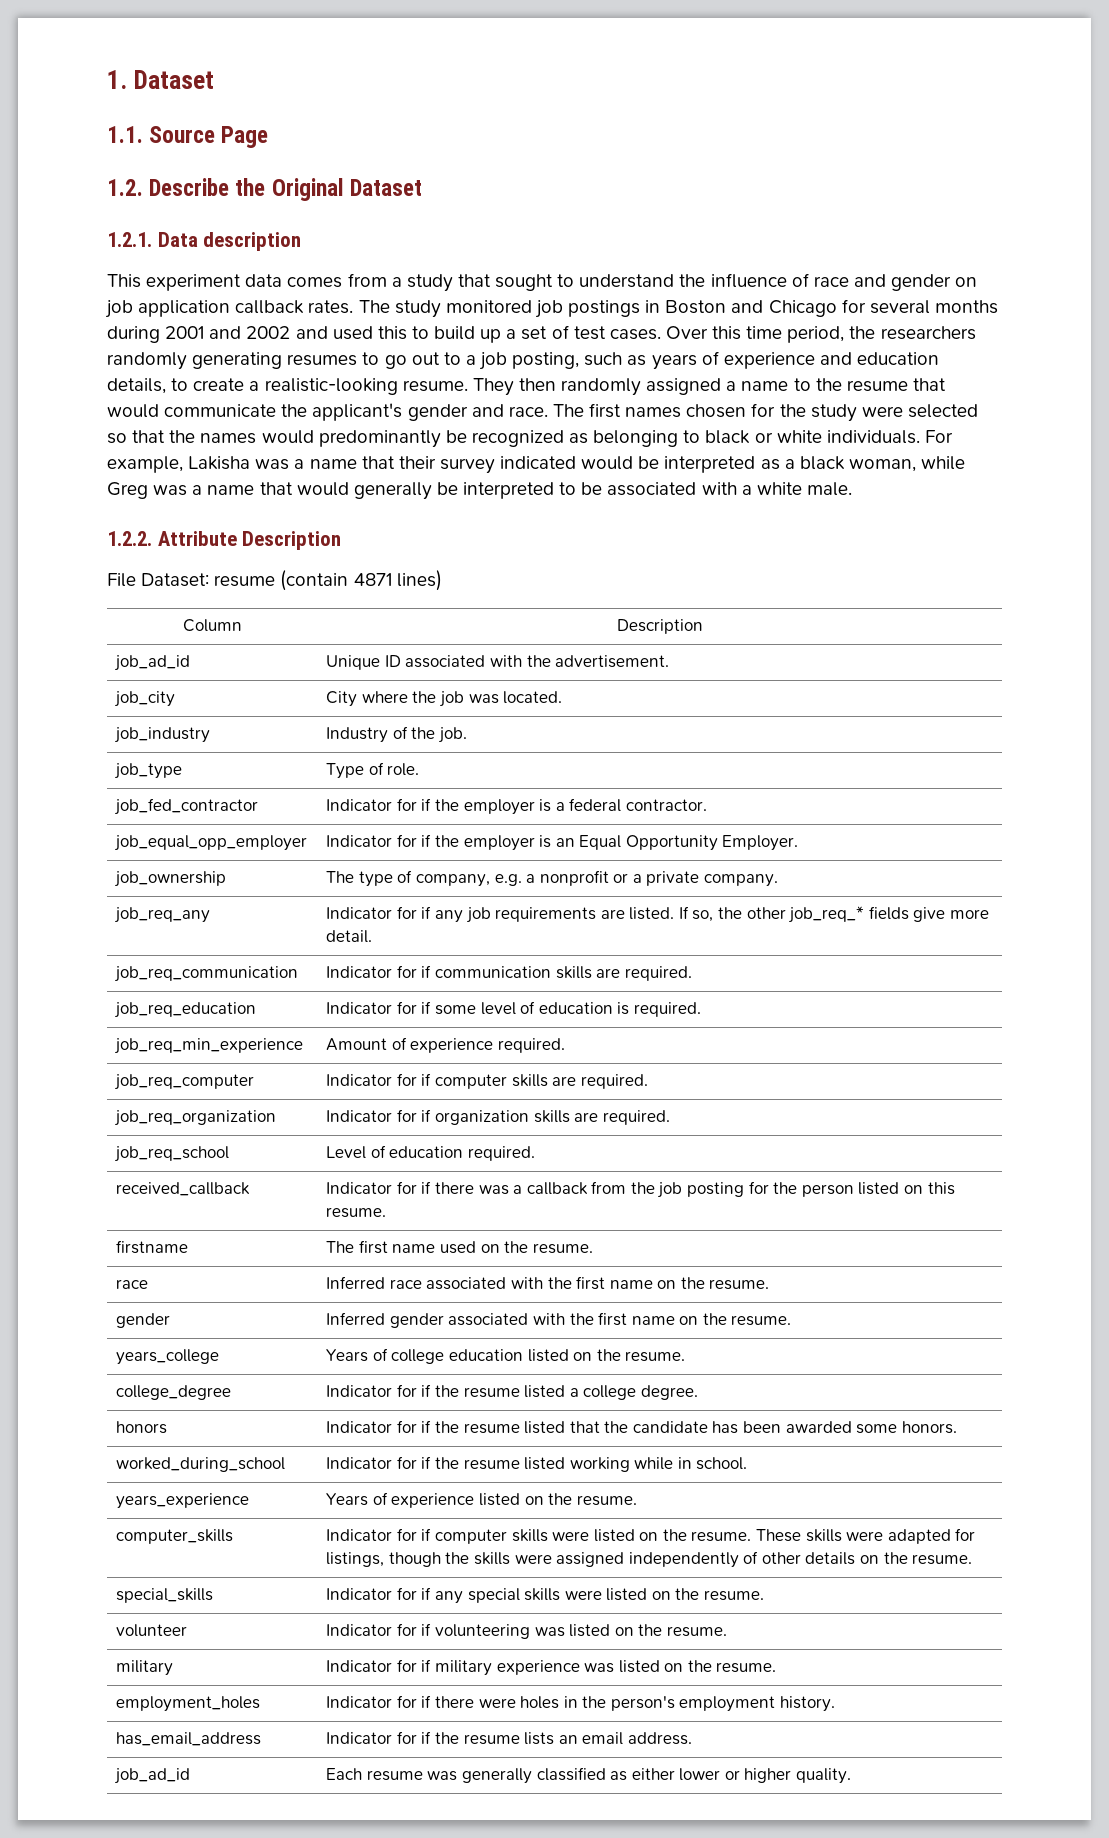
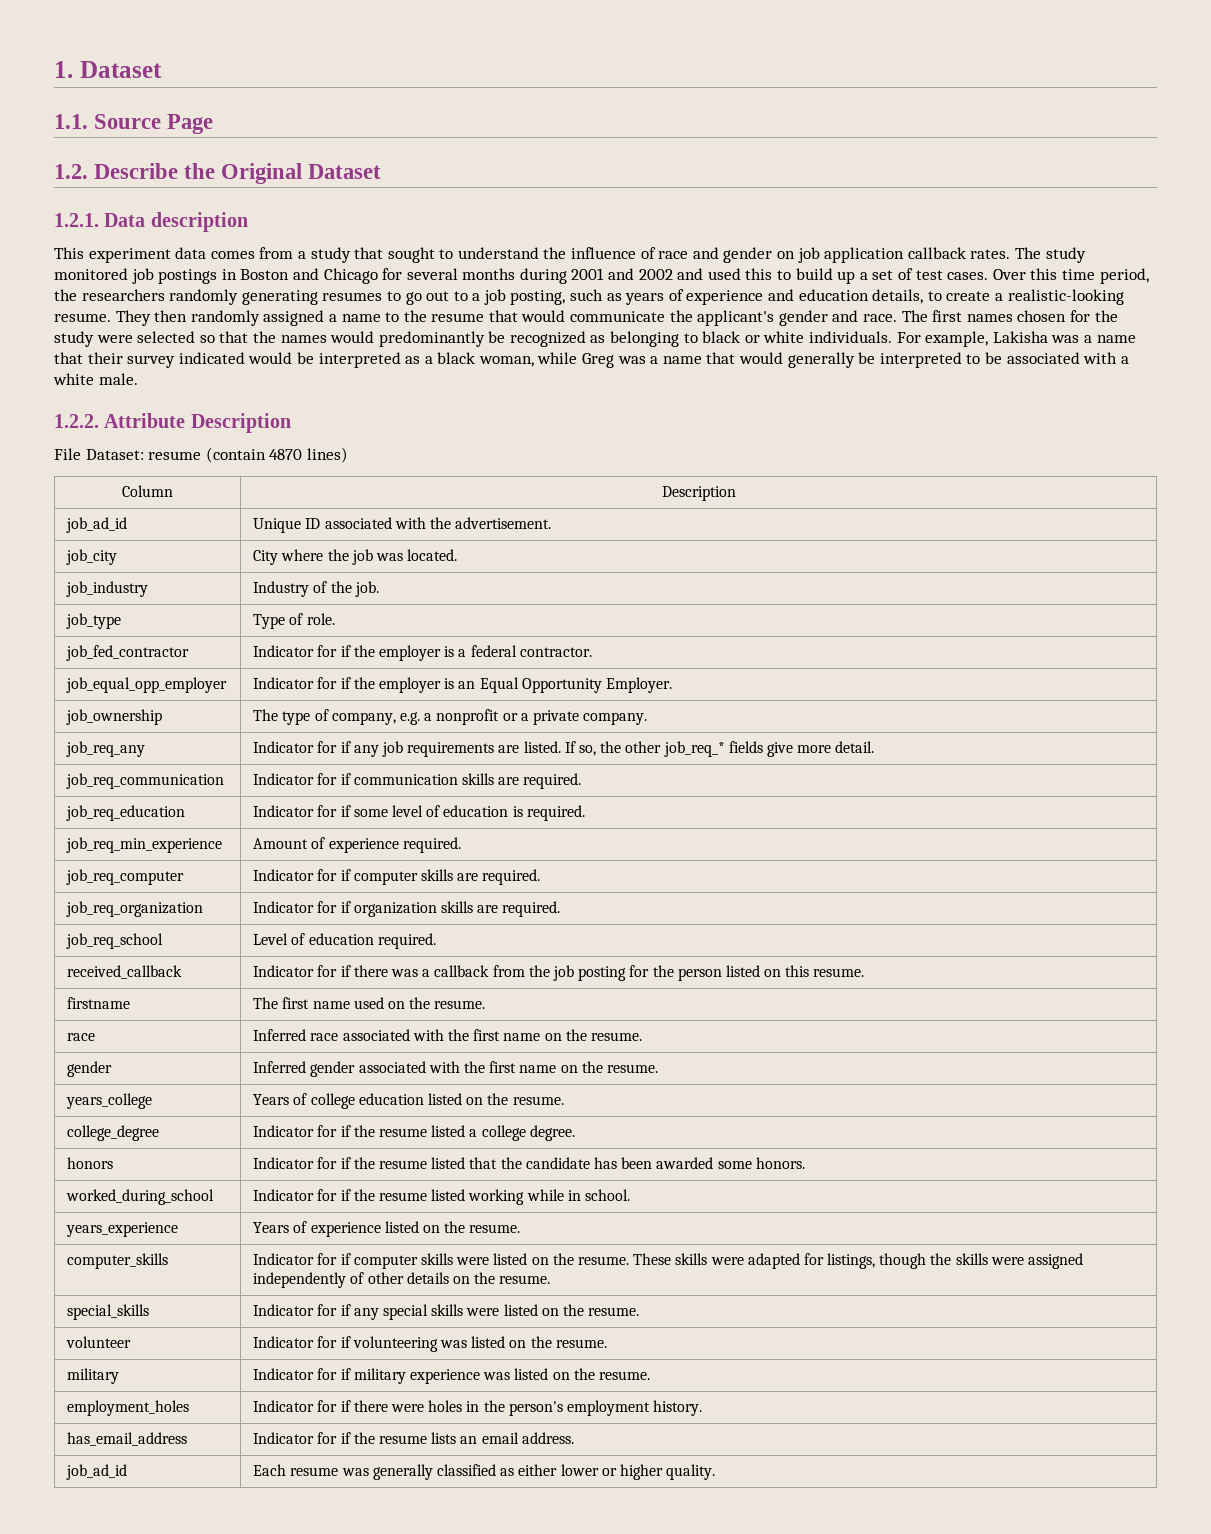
[353,573,392,586] 4871 -> [269,449,303,460] 4870

